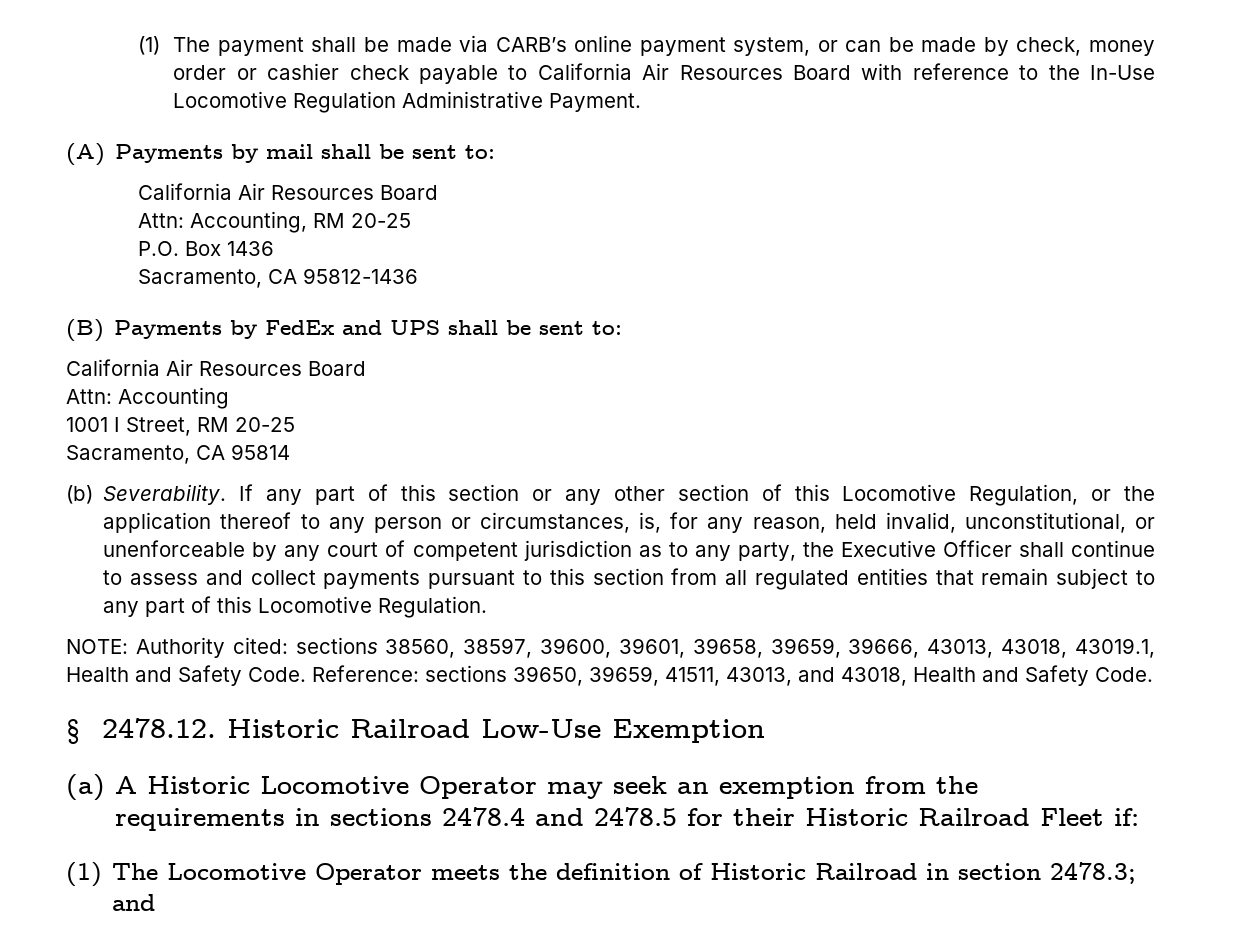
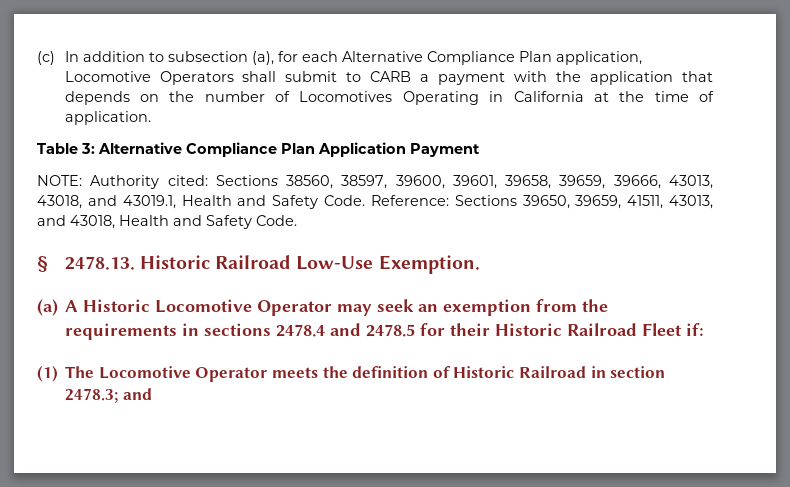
[137,35,1155,56] [173,63,1155,84] [173,91,642,113] [66,143,496,166] [137,183,438,200] [137,211,411,233] [137,241,274,256] [137,268,418,288] [66,319,623,342] [66,359,366,376] [66,387,229,409] [66,417,295,436] [66,444,290,464] [66,484,1155,506] [103,512,1155,533] [103,540,1155,561] [103,568,1155,590] [103,596,488,618] (1) The payment shall be made via CARB’s online payment system, or can be made by check, money order or cashier check payable to California Air Resources Board with reference to the In-Use Locomotive Regulation Administrative Payment. // (A) Payments by mail shall be sent to: // California Air Resources Board // Attn: Accounting, RM 20-25 // P.O. Box 1436 // Sacramento, CA 95812-1436 // (B) Payments by FedEx and UPS shall be sent to: // California Air Resources Board // Attn: Accounting // 1001 I Street, RM 20-25 // Sacramento, CA 95814 // (b) Severability. If any part of this section or any other section of this Locomotive Regulation, or the application thereof to any person or circumstances, is, for any reason, held invalid, unconstitutional, or unenforceable by any court of competent jurisdiction as to any party, the Executive Officer shall continue to assess and collect payments pursuant to this section from all regulated entities that remain subject to any part of this Locomotive Regulation. -> [37,51,642,65] [64,71,714,85] [64,91,715,105] [64,111,151,125] [37,142,480,157] (c) In addition to subsection (a), for each Alternative Compliance Plan application, Locomotive Operators shall submit to CARB a payment with the application that depends on the number of Locomotives Operating in California at the time of application. // Table 3: Alternative Compliance Plan Application Payment
[295,637,378,654] sections -> [215,175,278,186] Sections
(1068, 648) none -> [87,195,117,206] and
[425,665,507,682] sections -> [454,195,517,206] Sections
[101,718,216,738] 2478.12. -> [64,256,135,270] 2478.13.
[611,719,765,743] Exemption -> [378,255,480,274] Exemption.

